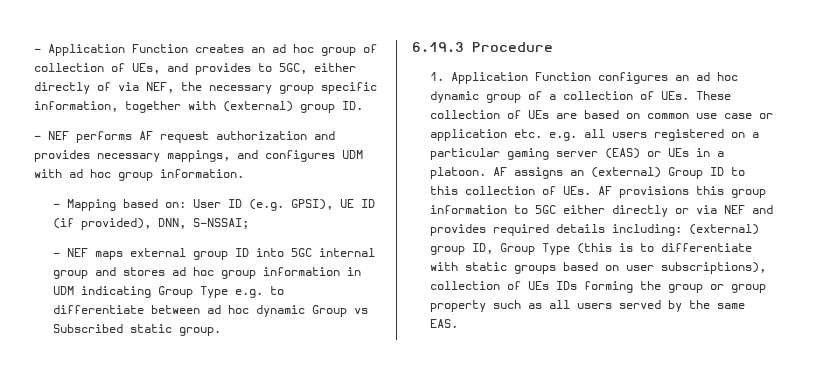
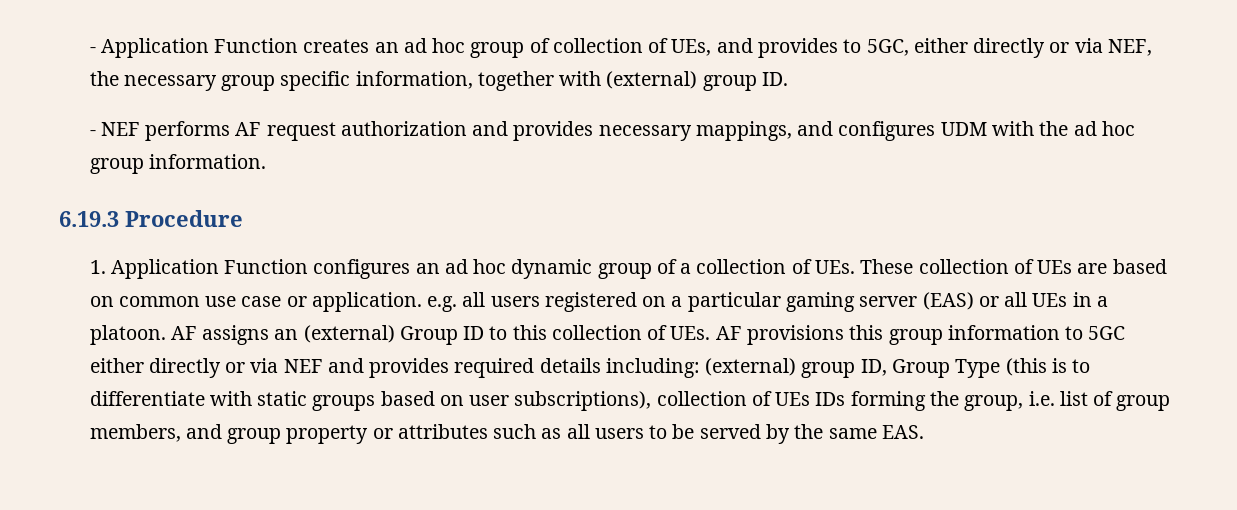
[97,82,112,91] of -> [1049,42,1070,53] or
(63, 173) none -> [1039,121,1069,136] the
[52,199,375,211] [52,218,249,230] [52,248,375,260] [52,267,361,279] [52,286,284,298] [52,305,368,317] [52,324,221,336] // - Mapping based on: User ID (e.g. GPSI), UE ID (if provided), DNN, S-NSSAI; // - NEF maps external group ID into 5GC internal group and stores ad hoc group information in UDM indicating Group Type e.g. to differentiate between ad hoc dynamic Group vs Subscribed static group. -> (266, 161) none
[430,129,543,141] application etc. -> [311,292,422,312] application.
(662, 154) none -> [1004,292,1028,307] all
[668,284,767,293] [430,300,487,312] group or group property -> [964,391,1171,411] [89,424,488,444] group, i.e. list of group members, and group property or attributes
(613, 306) none -> [649,424,695,439] to be

